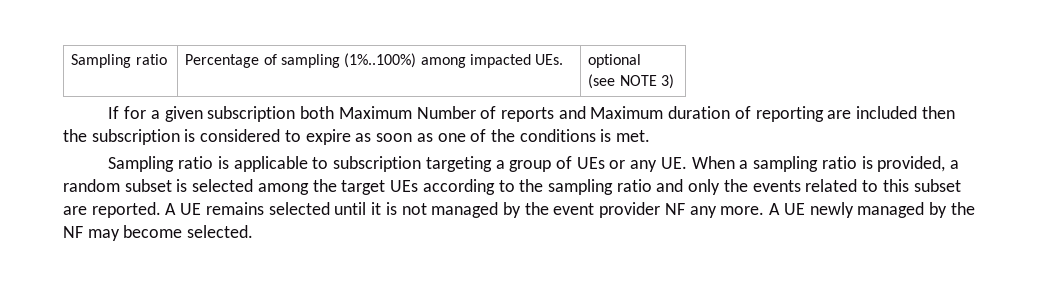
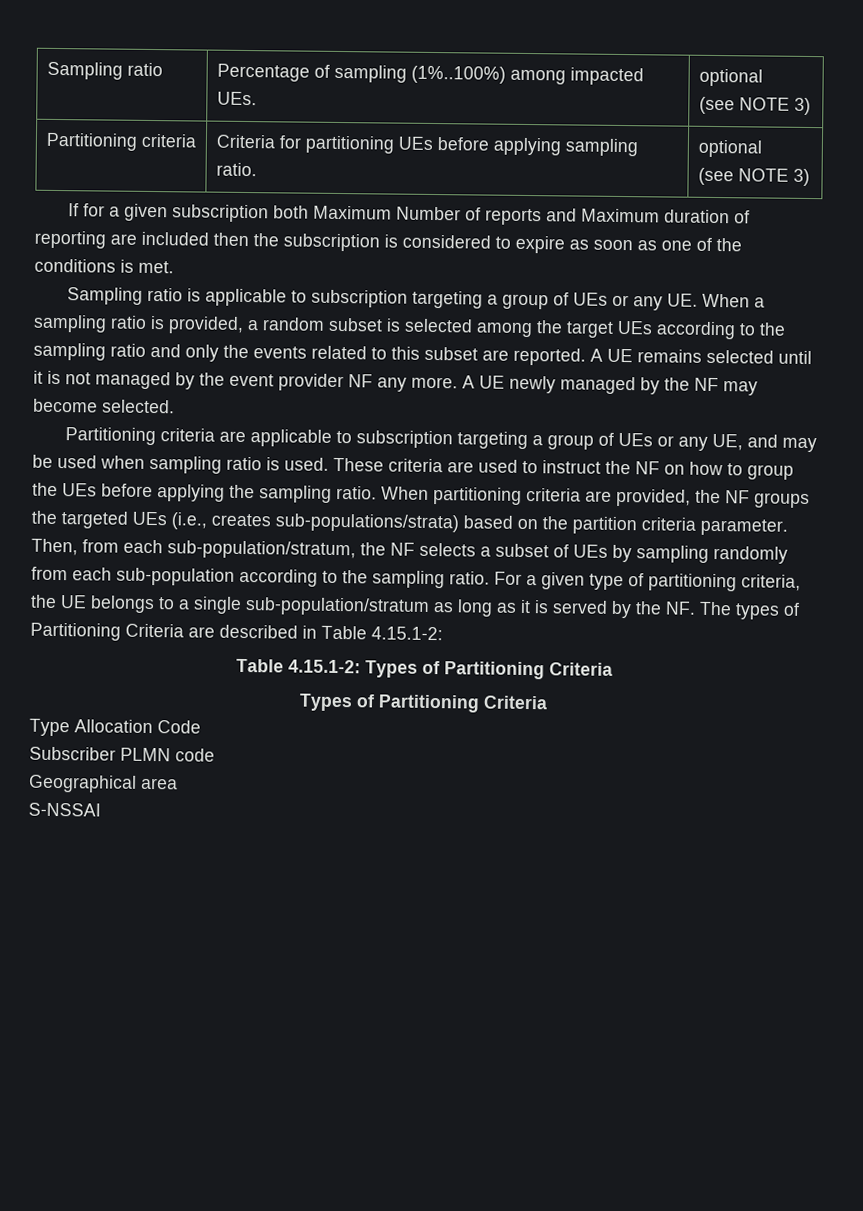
(674, 81) none -> [45,132,197,151] [215,134,638,157] [215,162,257,177] [697,139,762,158] [697,167,810,187] // Partitioning criteria | Criteria for partitioning UEs before applying sampling ratio. | optional // (see NOTE 3)
(254, 231) none -> [64,427,817,453] [32,454,794,480] [32,482,810,509] [31,510,788,536] [31,538,788,564] [31,566,801,592] [30,594,800,620] [30,622,443,641] [235,658,613,680] [299,693,548,713] [29,718,201,737] [29,746,215,762] [28,774,178,793] [28,802,101,817] // Partitioning criteria are applicable to subscription targeting a group of UEs or any UE, and may be used when sampling ratio is used. These criteria are used to instruct the NF on how to group the UEs before applying the sampling ratio. When partitioning criteria are provided, the NF groups the targeted UEs (i.e., creates sub-populations/strata) based on the partition criteria parameter. Then, from each sub-population/stratum, the NF selects a subset of UEs by sampling randomly from each sub-population according to the sampling ratio. For a given type of partitioning criteria, the UE belongs to a single sub-population/stratum as long as it is served by the NF. The types of Partitioning Criteria are described in Table 4.15.1-2: // Table 4.15.1-2: Types of Partitioning Criteria // Types of Partitioning Criteria // Type Allocation Code // Subscriber PLMN code // Geographical area // S-NSSAI

